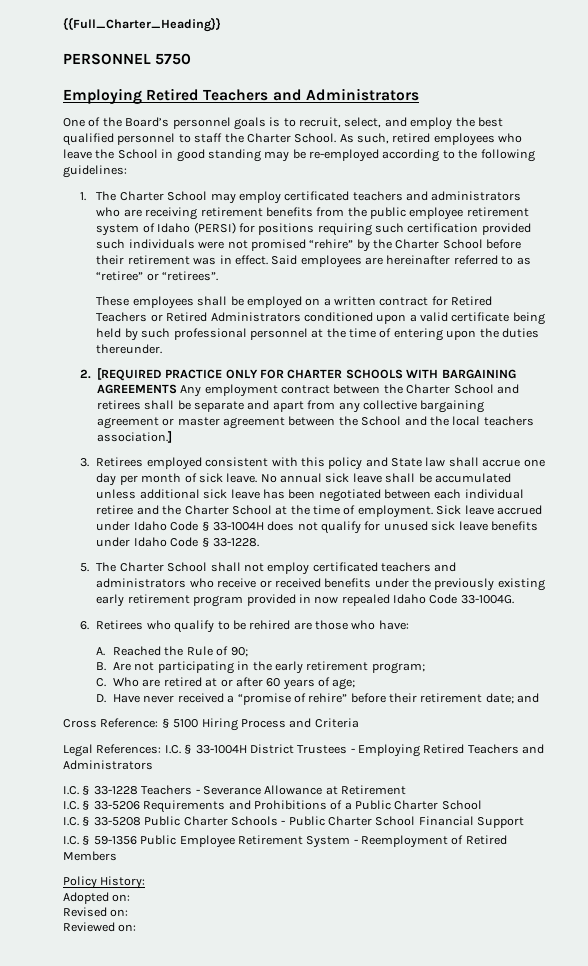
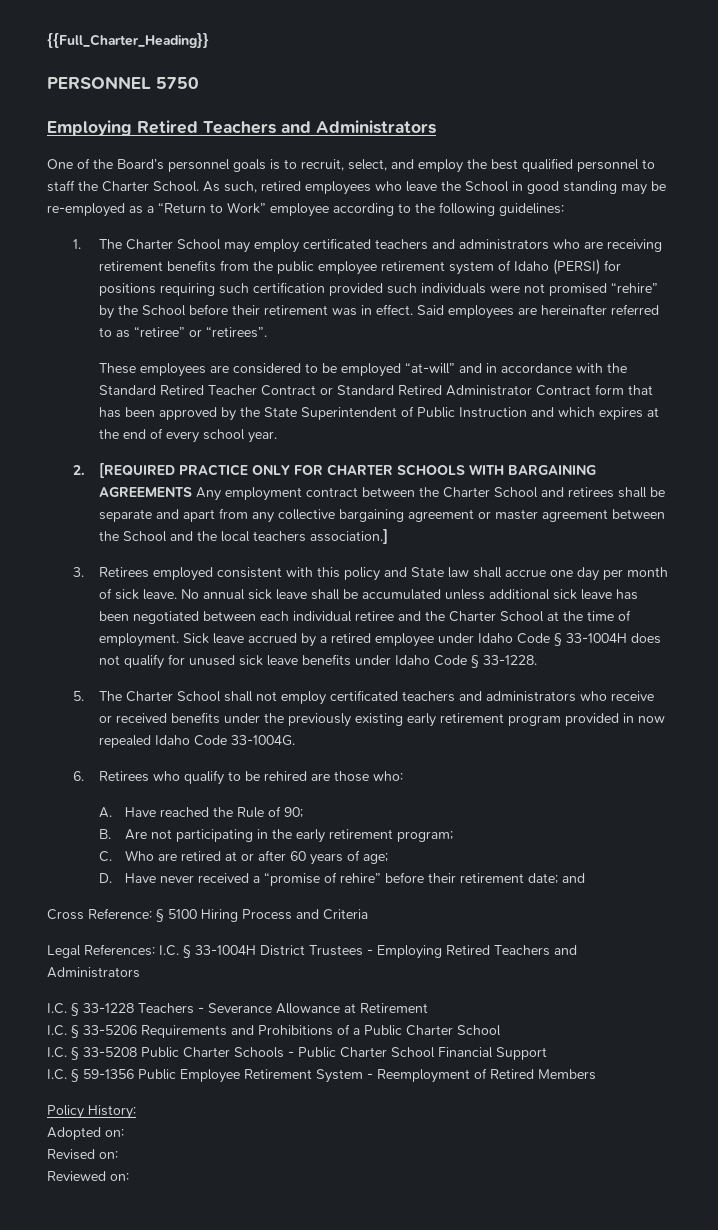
(379, 155) none -> [129,202,329,217] as a “Return to Work” employee
[395,239,440,249] Charter -> (138, 310) none
[197,296,493,309] [96,312,545,325] [96,328,539,341] [96,344,163,354] shall be employed on a written contract for Retired Teachers or Retired Administrators conditioned upon a valid certificate being held by such professional personnel at the time of entering upon the duties thereunder. -> [209,362,627,377] [98,384,653,396] [98,406,659,421] [98,428,277,443] are considered to be employed “at-will” and in accordance with the Standard Retired Teacher Contract or Standard Retired Administrator Contract form that has been approved by the State Superintendent of Public Instruction and which expires at the end of every school year.
(542, 510) none -> [300,633,434,647] by a retired employee
[351,620,409,630] who have: -> [372,771,403,781] who:
[113,646,162,656] Reached -> [124,807,209,817] Have reached

